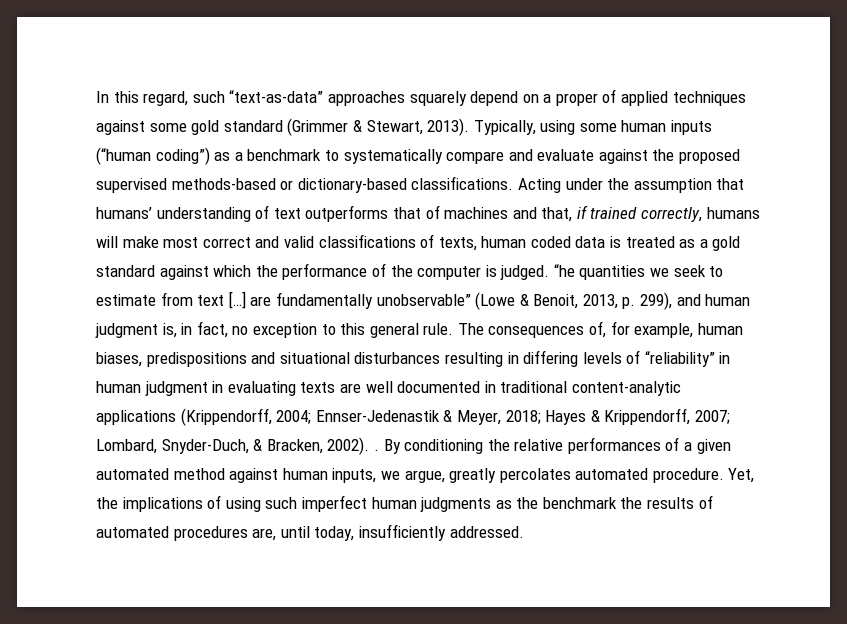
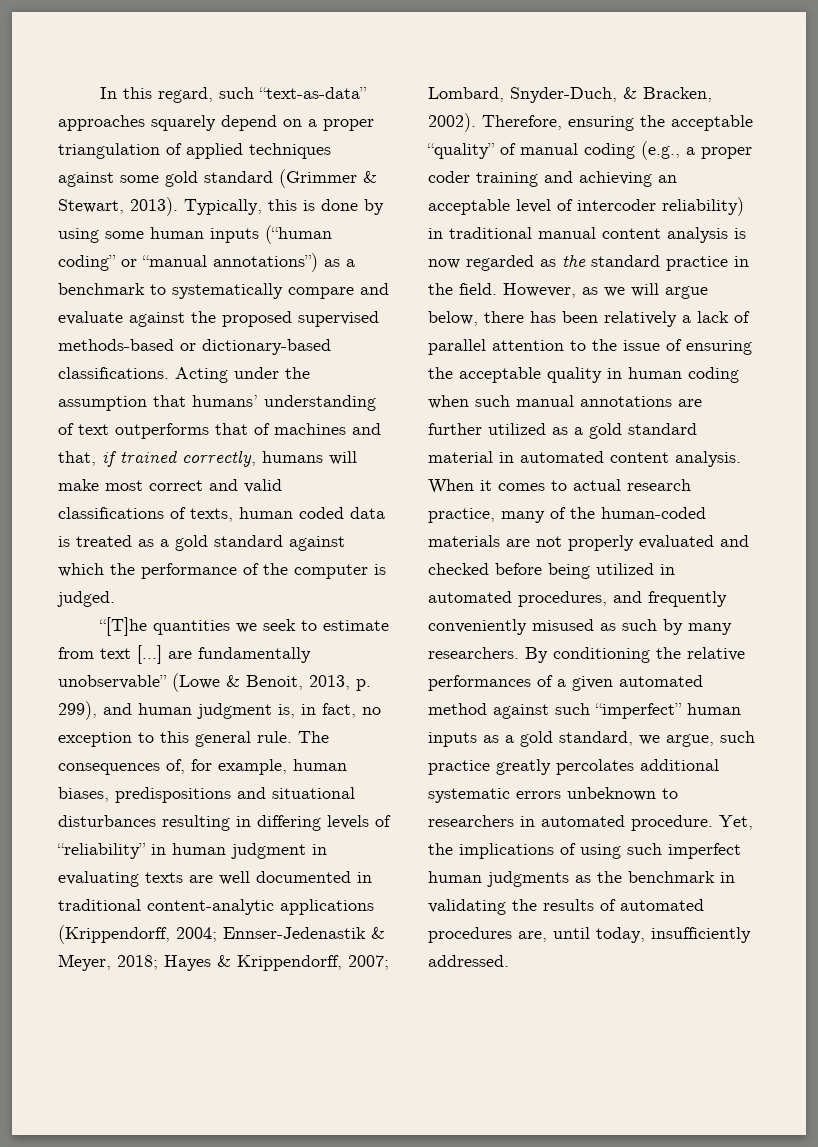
(598, 99) none -> [58,143,160,159] triangulation
(536, 127) none -> [268,199,384,215] this is done by
[155,147,210,165] coding”) -> [58,253,318,272] coding” or “manual annotations”)
[553,264,575,277] “he -> [98,617,147,636] // “[T]he
[373,449,379,451] . -> [482,115,753,131] [427,141,752,160] [428,171,677,187] [428,197,744,216] [428,227,746,243] [428,254,749,271] [428,283,708,299] [428,311,750,327] [428,339,752,355] [428,367,739,383] [428,395,702,409] [428,423,697,439] [428,451,741,467] [428,479,691,494] [428,507,706,523] [428,535,749,551] [428,563,675,579] [428,591,727,607] [428,619,732,635] [428,647,519,659] Therefore, ensuring the acceptable “quality” of manual coding (e.g., a proper coder training and achieving an acceptable level of intercoder reliability) in traditional manual content analysis is now regarded as the standard practice in the field. However, as we will argue below, there has been relatively a lack of parallel attention to the issue of ensuring the acceptable quality in human coding when such manual annotations are further utilized as a gold standard material in automated content analysis. When it comes to actual research practice, many of the human-coded materials are not properly evaluated and checked before being utilized in automated procedures, and frequently conveniently misused as such by many researchers.
[282,468,571,483] human inputs, we argue, greatly percolates -> [555,703,741,719] [428,731,755,747] [428,759,719,775] [428,787,678,803] [428,815,535,827] such “imperfect” human inputs as a gold standard, we argue, such practice greatly percolates additional systematic errors unbeknown to researchers in
(617, 503) none -> [720,872,735,883] [428,899,506,915] in validating

